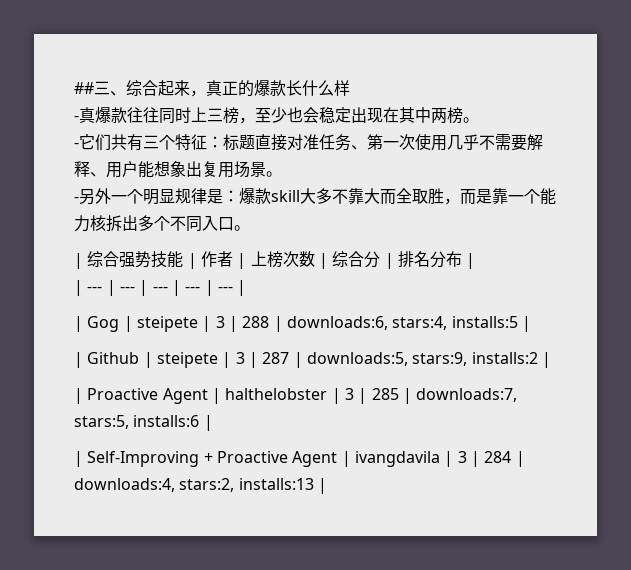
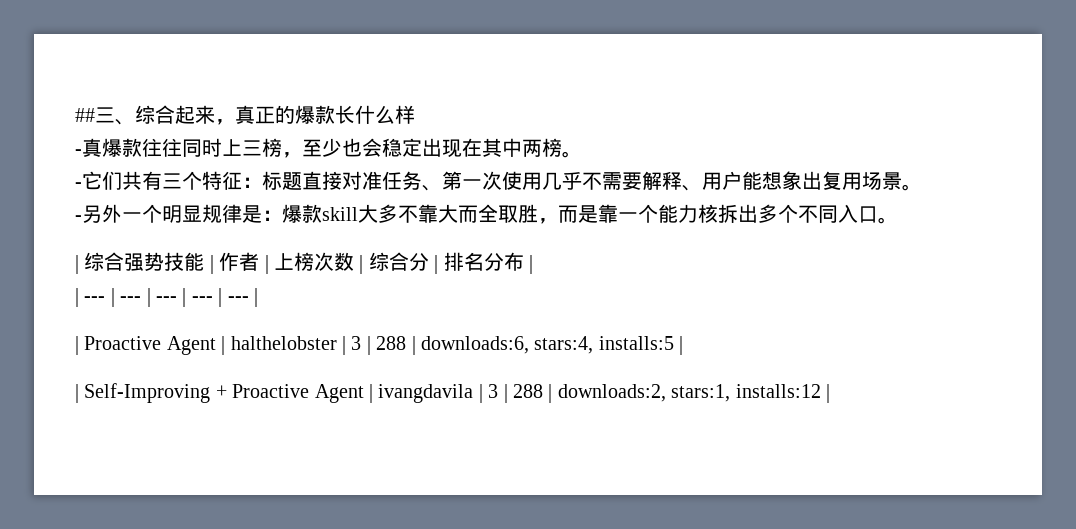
[87,316,198,332] Gog | steipete -> [84,336,337,355] Proactive Agent | halthelobster
[74,352,551,368] [74,388,518,404] [74,415,213,431] // | Github | steipete | 3 | 287 | downloads:5, stars:9, installs:2 | // | Proactive Agent | halthelobster | 3 | 285 | downloads:7, stars:5, installs:6 | -> (684, 345) none
[484,451,525,467] [74,478,314,492] 284 | downloads:4, stars:2, installs:13 -> [512,384,821,403] 288 | downloads:2, stars:1, installs:12

